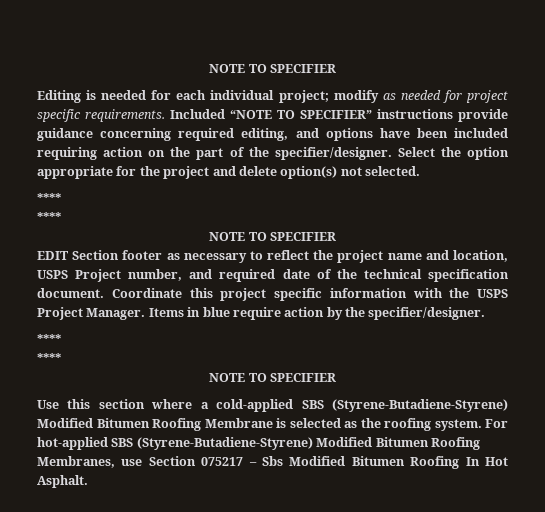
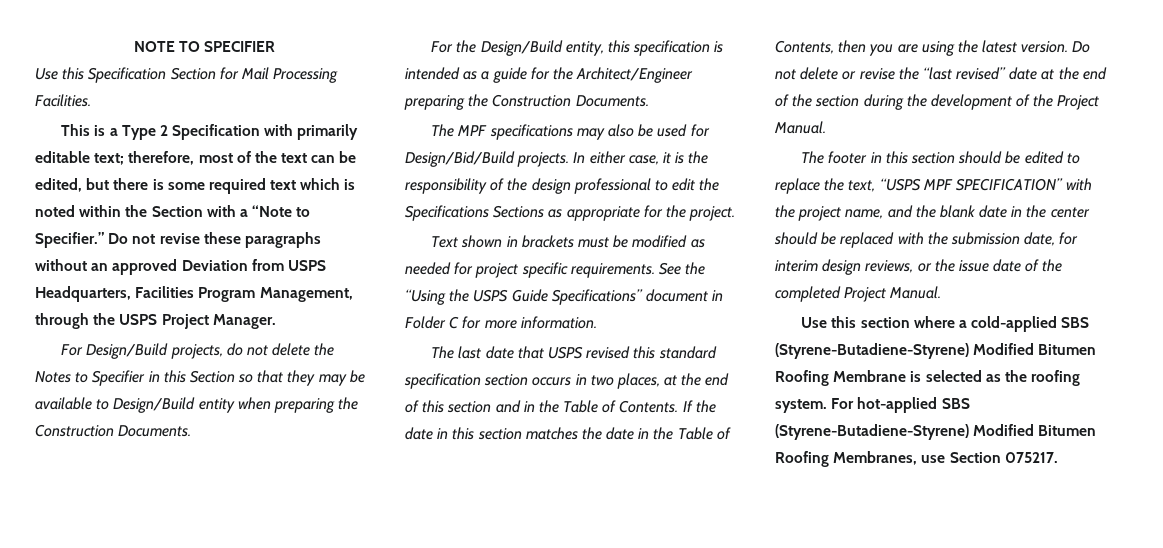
[209,64,336,73] [37,90,379,103] NOTE TO SPECIFIER // Editing is needed for each individual project; modify -> [133,41,276,52] [35,67,339,83] [35,94,91,107] [61,124,359,140] [35,151,357,165] [35,178,356,194] [35,205,311,217] [35,232,321,248] [35,259,326,275] [35,286,353,302] [35,313,276,329] [61,343,335,359] [35,370,365,386] [35,397,359,413] [35,424,192,437] [431,40,724,56] [405,67,694,83] [404,94,649,110] [431,124,710,140] [405,151,709,167] [405,178,720,194] [405,205,736,221] [431,235,688,248] NOTE TO SPECIFIER // Use this Specification Section for Mail Processing Facilities. // This is a Type 2 Specification with primarily editable text; therefore, most of the text can be edited, but there is some required text which is noted within the Section with a “Note to Specifier.” Do not revise these paragraphs without an approved Deviation from USPS Headquarters, Facilities Program Management, through the USPS Project Manager. // For Design/Build projects, do not delete the Notes to Specifier in this Section so that they may be available to Design/Build entity when preparing the Construction Documents. // For the Design/Build entity, this specification is intended as a guide for the Architect/Engineer preparing the Construction Documents. // The MPF specifications may also be used for Design/Bid/Build projects. In either case, it is the responsibility of the design professional to edit the Specifications Sections as appropriate for the project. // Text shown in brackets must be modified
[170,109,508,122] [37,128,508,141] [37,147,509,160] [37,166,420,179] [37,193,61,203] [37,212,61,222] [209,232,336,241] [37,250,509,263] [37,269,509,282] [37,288,508,301] [37,307,486,320] [37,334,61,344] [37,353,61,363] [209,373,336,382] Included “NOTE TO SPECIFIER” instructions provide guidance concerning required editing, and options have been included requiring action on the part of the specifier/designer. Select the option appropriate for the project and delete option(s) not selected. // **** // **** // NOTE TO SPECIFIER // EDIT Section footer as necessary to reflect the project name and location, USPS Project number, and required date of the technical specification document. Coordinate this project specific information with the USPS Project Manager. Items in blue require action by the specifier/designer. // **** // **** // NOTE TO SPECIFIER -> [658,262,706,275] [405,289,724,305] [405,316,597,329] [431,346,717,359] [404,373,730,389] [405,400,716,413] [405,427,731,440] [775,40,1091,56] [775,67,1107,80] [775,94,1100,110] [774,121,826,134] [801,151,1080,164] [775,178,1093,194] [775,205,1090,221] [774,232,1079,248] [775,259,1063,275] [775,286,942,302] See the “Using the USPS Guide Specifications” document in Folder C for more information. // The last date that USPS revised this standard specification section occurs in two places, at the end of this section and in the Table of Contents. If the date in this section matches the date in the Table of Contents, then you are using the latest version. Do not delete or revise the “last revised” date at the end of the section during the development of the Project Manual. // The footer in this section should be edited to replace the text, “USPS MPF SPECIFICATION” with the project name, and the blank date in the center should be replaced with the submission date, for interim design reviews, or the issue date of the completed Project Manual.
[201,456,508,469] [37,475,88,488] 075217 – Sbs Modified Bitumen Roofing In Hot Asphalt. -> [1004,452,1058,463] 075217.

